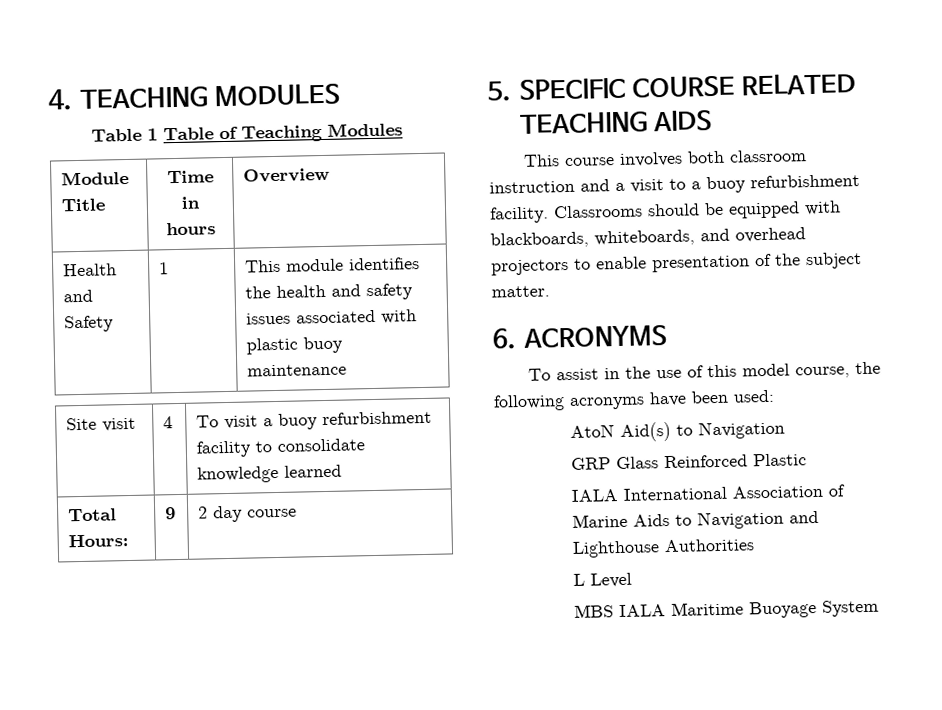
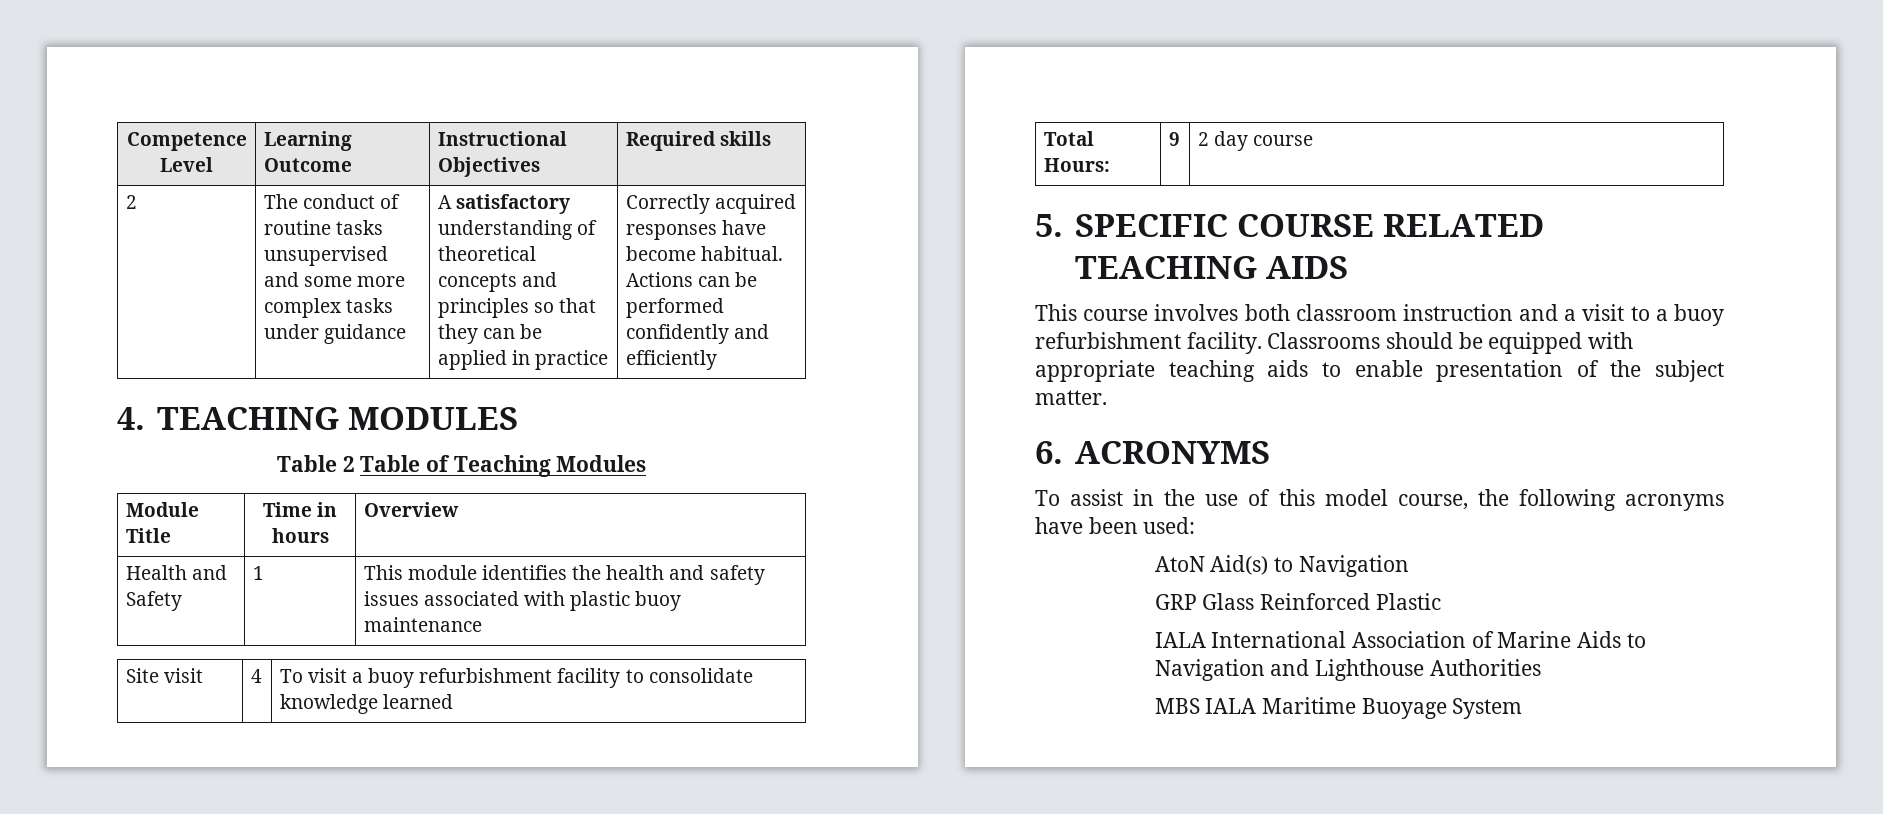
(48, 100) none -> [126,132,247,151] [160,157,213,172] [263,131,352,151] [263,158,352,172] [437,131,567,146] [437,157,540,177] [625,131,771,151] [125,195,137,209] [263,194,401,209] [263,220,383,235] [263,246,388,266] [263,272,406,287] [263,298,393,318] [263,324,406,344] [437,194,570,214] [437,220,597,240] [437,246,536,261] [437,272,557,292] [437,298,597,318] [437,324,543,344] [437,350,609,370] [625,194,796,214] [625,220,766,240] [625,246,783,261] [625,272,758,287] [625,298,724,318] [625,324,769,344] [625,350,717,370] Competence Level | Learning Outcome | Instructional Objectives | Required skills // 2 | The conduct of routine tasks unsupervised and some more complex tasks under guidance | A satisfactory understanding of theoretical concepts and principles so that they can be applied in practice | Correctly acquired responses have become habitual. Actions can be performed confidently and efficiently //
[147,128,158,141] 1 -> [342,456,355,472] 2
[490,227,806,249] [491,258,569,276] blackboards, whiteboards, and overhead projectors -> [1035,360,1309,382] appropriate teaching aids
[573,572,633,588] // L Level -> (1541, 667) none

